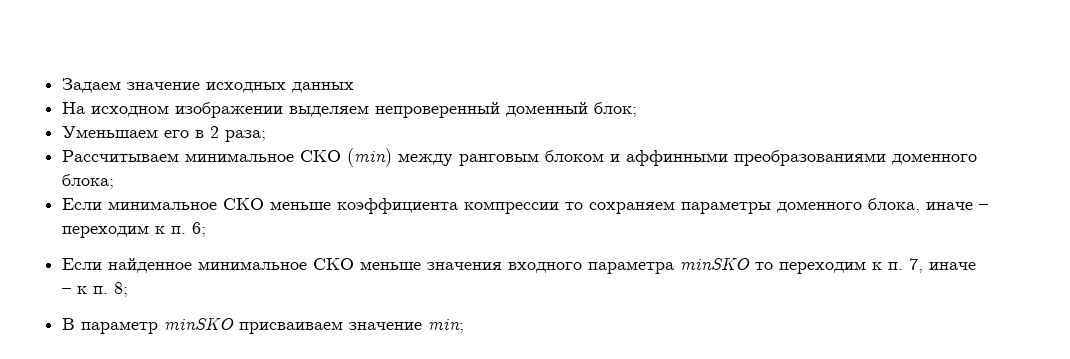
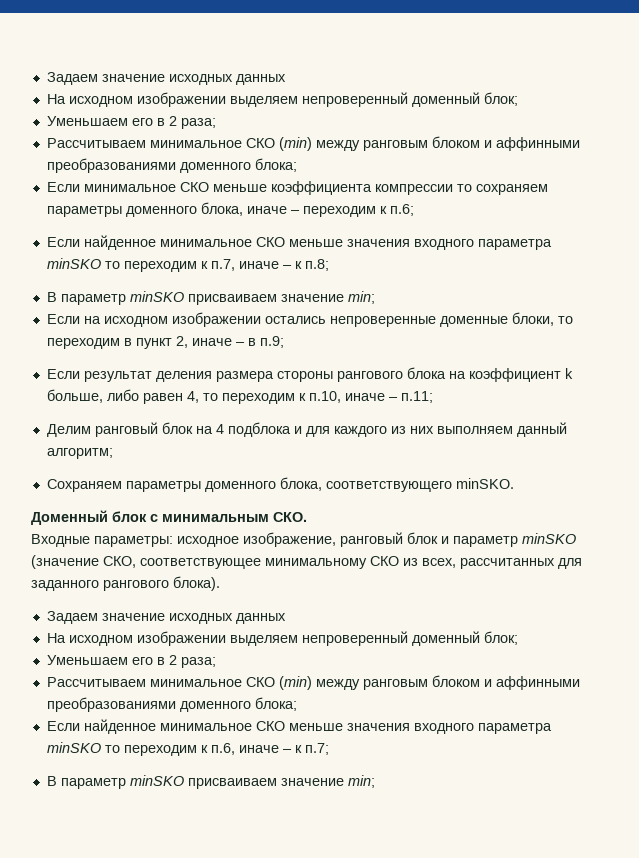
[171,222,207,237] п. 6; -> [389,204,414,216] п.6;
[888,258,977,273] [62,282,129,297] [62,317,465,334] п. 7, иначе – к п. 8; // В параметр minSKO присваиваем значение min; -> [210,259,329,271] [46,291,375,305] [46,312,573,327] [46,336,284,349] [46,367,573,382] [46,389,433,404] [46,422,567,437] [46,448,113,459] [46,477,514,492] [31,510,307,525] [31,532,576,547] [31,555,582,569] [31,576,220,591] [46,611,286,624] [46,631,518,646] [46,655,216,668] [46,675,580,690] [46,697,297,712] [46,719,552,734] [46,742,329,756] [46,775,375,789] п.7, иначе – к п.8; // В параметр minSKO присваиваем значение min; // Если на исходном изображении остались непроверенные доменные блоки, то переходим в пункт 2, иначе – в п.9; // Если результат деления размера стороны рангового блока на коэффициент k больше, либо равен 4, то переходим к п.10, иначе – п.11; // Делим ранговый блок на 4 подблока и для каждого из них выполняем данный алгоритм; // Сохраняем параметры доменного блока, соответствующего minSKO. // Доменный блок с минимальным СКО. // Входные параметры: исходное изображение, ранговый блок и параметр minSKO (значение СКО, соответствующее минимальному СКО из всех, рассчитанных для заданного рангового блока). // Задаем значение исходных данных // На исходном изображении выделяем непроверенный доменный блок; // Уменьшаем его в 2 раза; // Рассчитываем минимальное СКО (min) между ранговым блоком и аффинными преобразованиями доменного блока; // Если найденное минимальное СКО меньше значения входного параметра minSKO то переходим к п.6, иначе – к п.7; // В параметр minSKO присваиваем значение min;

